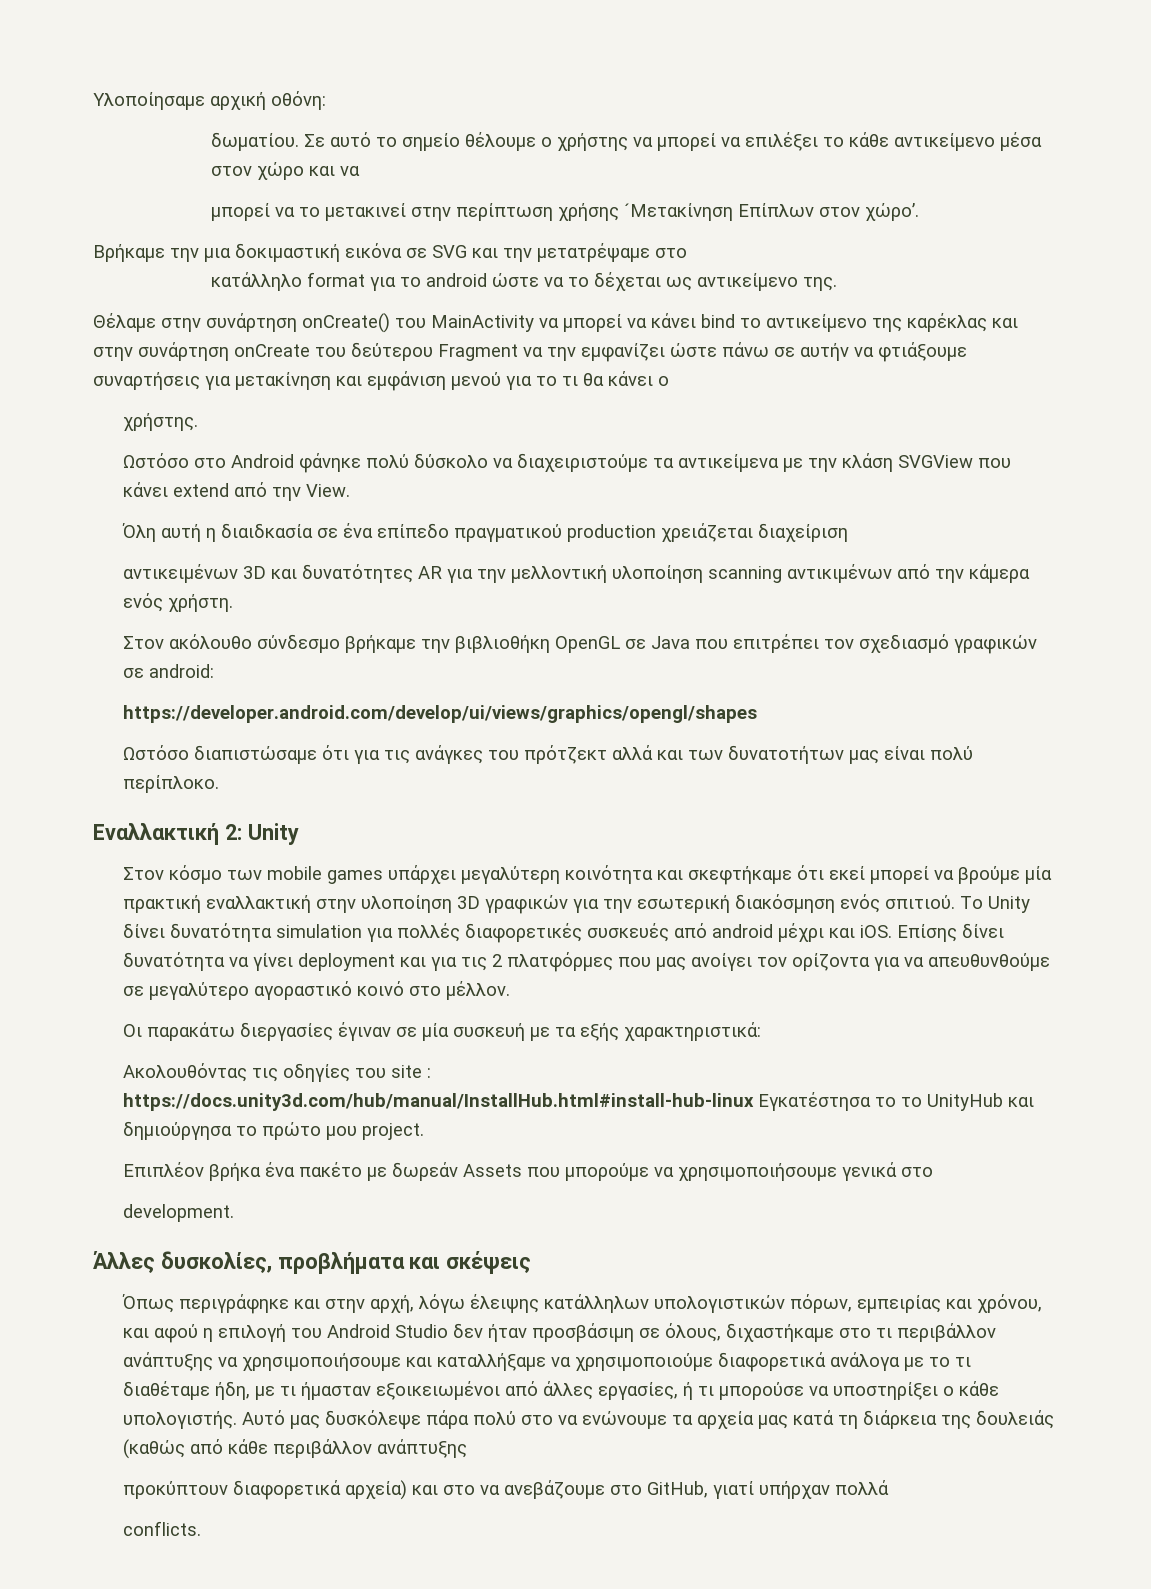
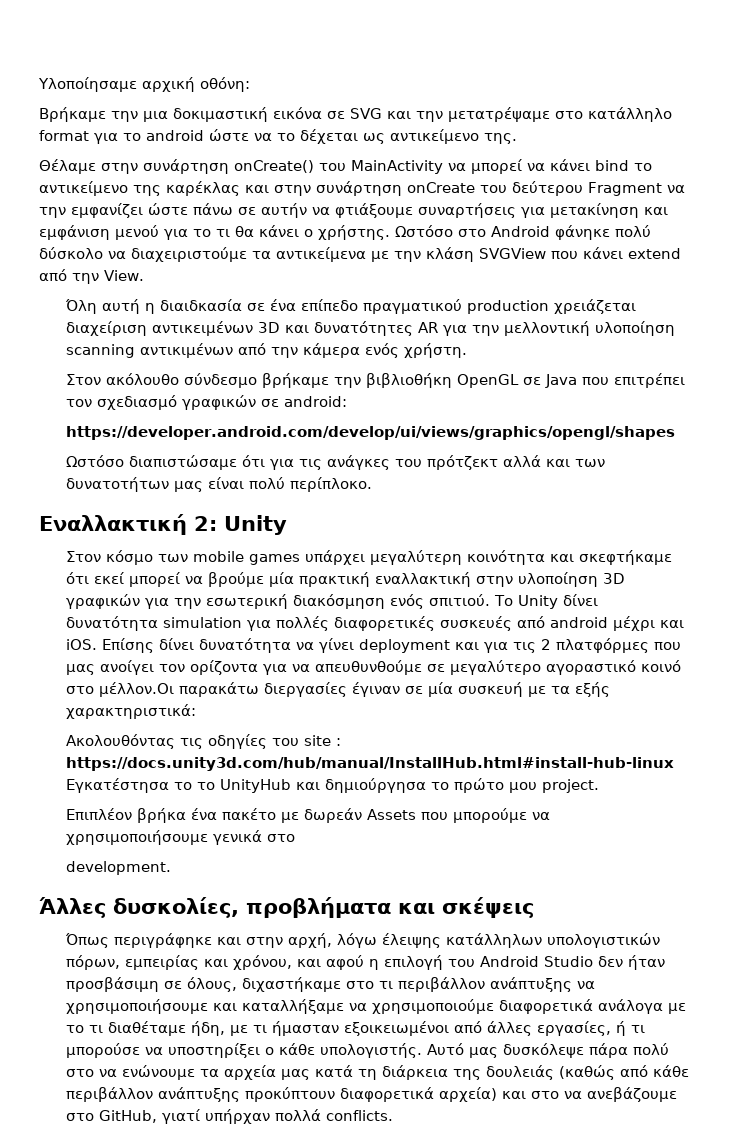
[211,132,1043,151] [211,162,361,180] [211,203,920,221] // δωματίου. Σε αυτό το σημείο θέλουμε ο χρήστης να μπορεί να επιλέξει το κάθε αντικείμενο μέσα στον χώρο και να // μπορεί να το μετακινεί στην περίπτωση χρήσης ´Μετακίνηση Επίπλων στον χώρο’. -> (250, 84) none
(687, 253) // -> (583, 115) none
(669, 381) // -> (313, 233) none
(198, 422) // -> (390, 232) none
(848, 532) // -> (148, 328) none
[445,981,510,1000] [122,1024,142,1037] μέλλον. // Οι -> [99,682,175,697] μέλλον.Οι
(467, 1448) // -> (241, 1094) none
(889, 1487) // -> (322, 1115) none

